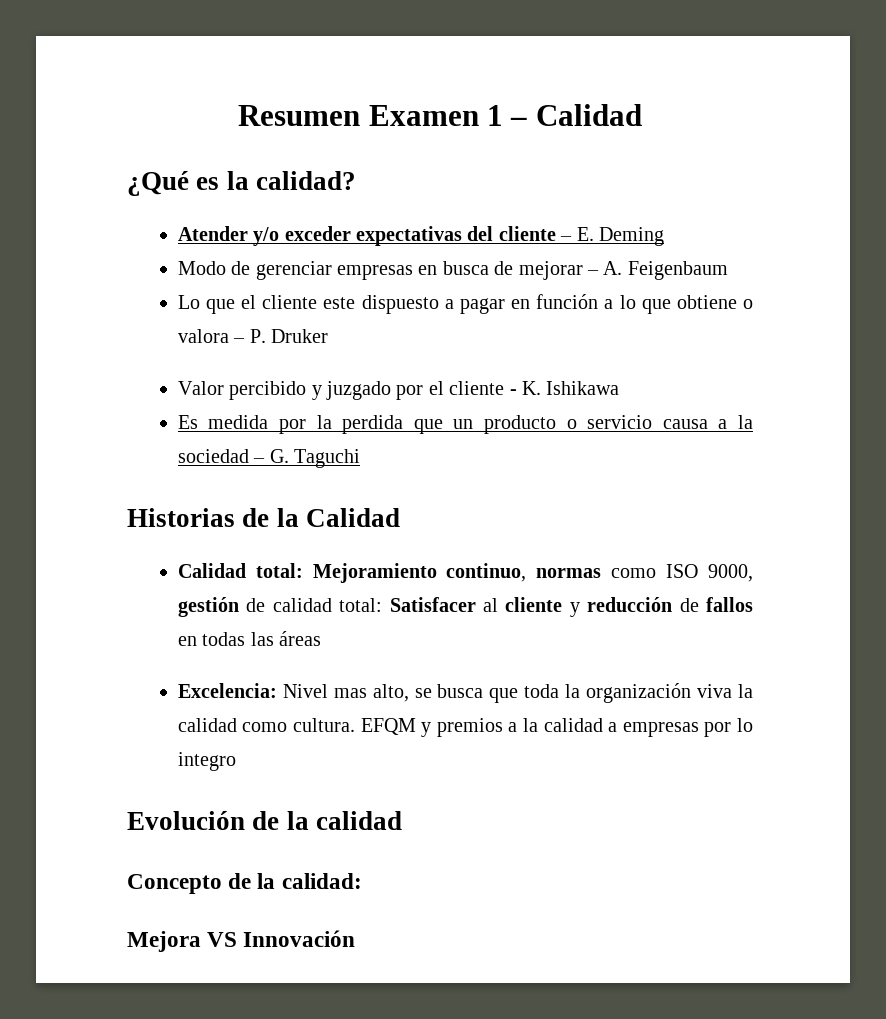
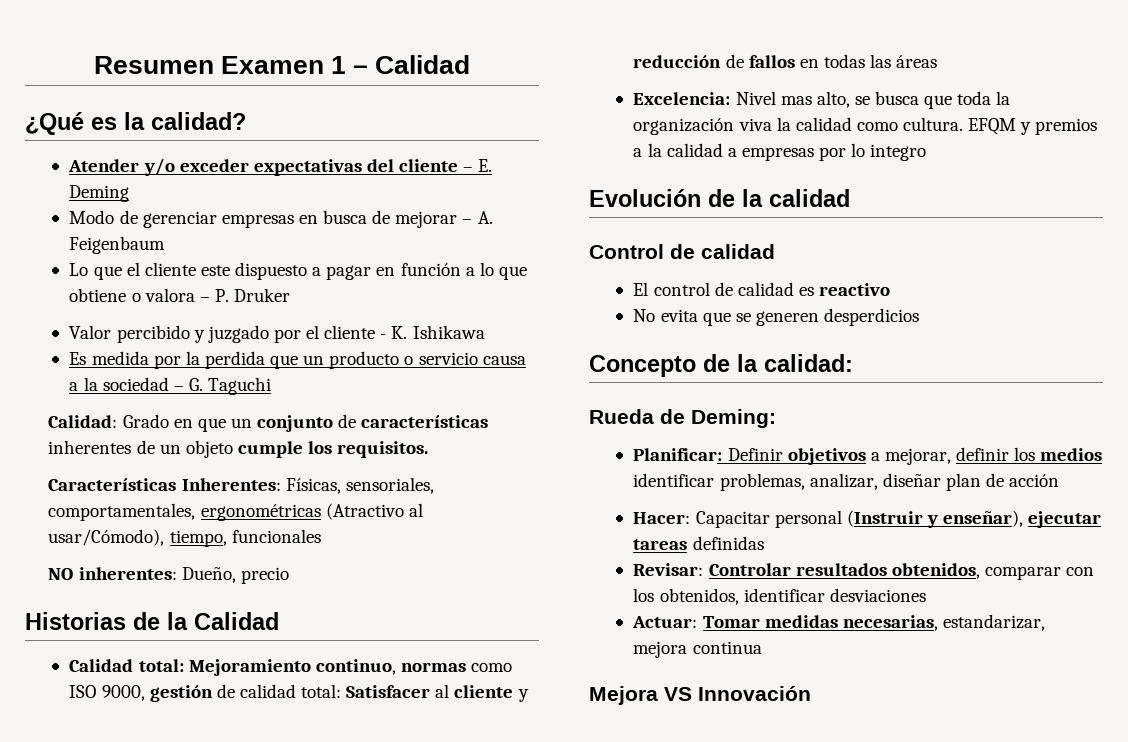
(361, 458) none -> [48,414,489,432] [48,440,429,458] [48,477,434,494] [48,503,423,521] [48,529,321,547] [48,567,289,584] // Calidad: Grado en que un conjunto de características inherentes de un objeto cumple los requisitos. // Características Inherentes: Físicas, sensoriales, comportamentales, ergonométricas (Atractivo al usar/Cómodo), tiempo, funcionales // NO inherentes: Dueño, precio
[127,873,362,894] Concepto de la calidad: -> [589,244,775,259] [633,282,891,296] [633,308,920,326] [589,354,853,377] [589,409,776,428] [633,447,1103,465] [633,473,1060,491] [633,510,1102,528] [633,536,764,550] [633,563,1095,580] [633,588,926,605] [632,614,1045,631] [633,641,762,658] Control de calidad // El control de calidad es reactivo // No evita que se generen desperdicios // Concepto de la calidad: // Rueda de Deming: // Planificar: Definir objetivos a mejorar, definir los medios identificar problemas, analizar, diseñar plan de acción // Hacer: Capacitar personal (Instruir y enseñar), ejecutar tareas definidas // Revisar: Controlar resultados obtenidos, comparar con los obtenidos, identificar desviaciones // Actuar: Tomar medidas necesarias, estandarizar, mejora continua

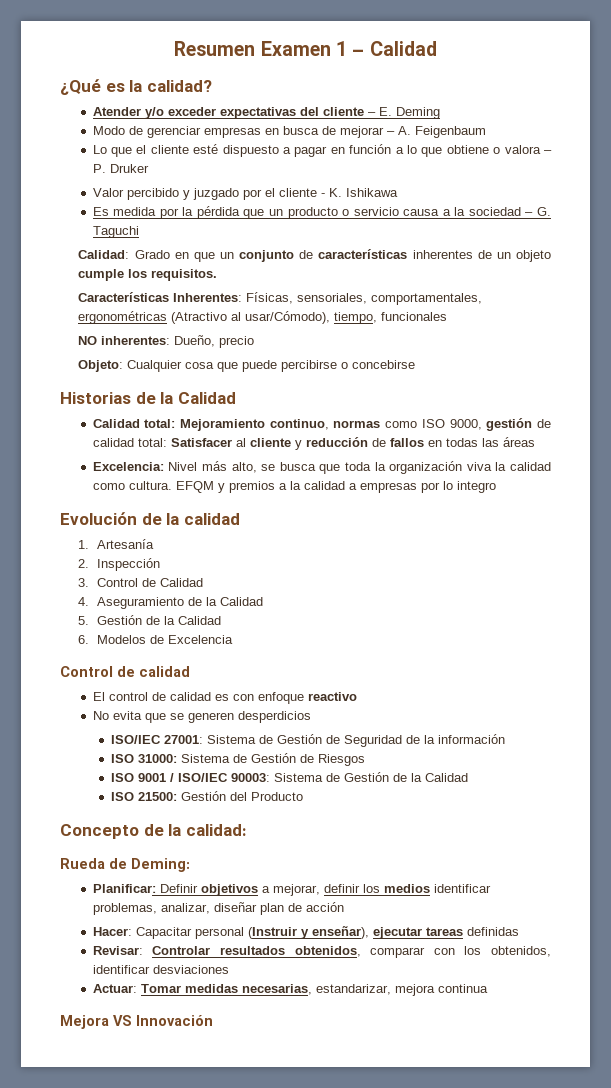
[200,265,230,276] este -> [193,144,219,154] esté
[204,351,265,369] perdida -> [196,206,240,219] pérdida
(289, 575) none -> [78,360,416,372] // Objeto: Cualquier cosa que puede percibirse o concebirse
[780,96,812,105] mas -> [201,461,227,471] más
(850, 198) none -> [78,539,154,549] [78,558,160,571] [78,578,203,587] [78,597,263,609] [78,615,221,625] [78,635,233,644] // 1. Artesanía // 2. Inspección // 3. Control de Calidad // 4. Aseguramiento de la Calidad // 5. Gestión de la Calidad // 6. Modelos de Excelencia
(814, 291) none -> [232,692,304,704] con enfoque
(920, 317) none -> [111,734,506,747] [111,753,366,766] [111,772,469,782] [111,791,304,801] // ISO/IEC 27001: Sistema de Gestión de Seguridad de la información // ISO 31000: Sistema de Gestión de Riesgos // ISO 9001 / ISO/IEC 90003: Sistema de Gestión de la Calidad // ISO 21500: Gestión del Producto

